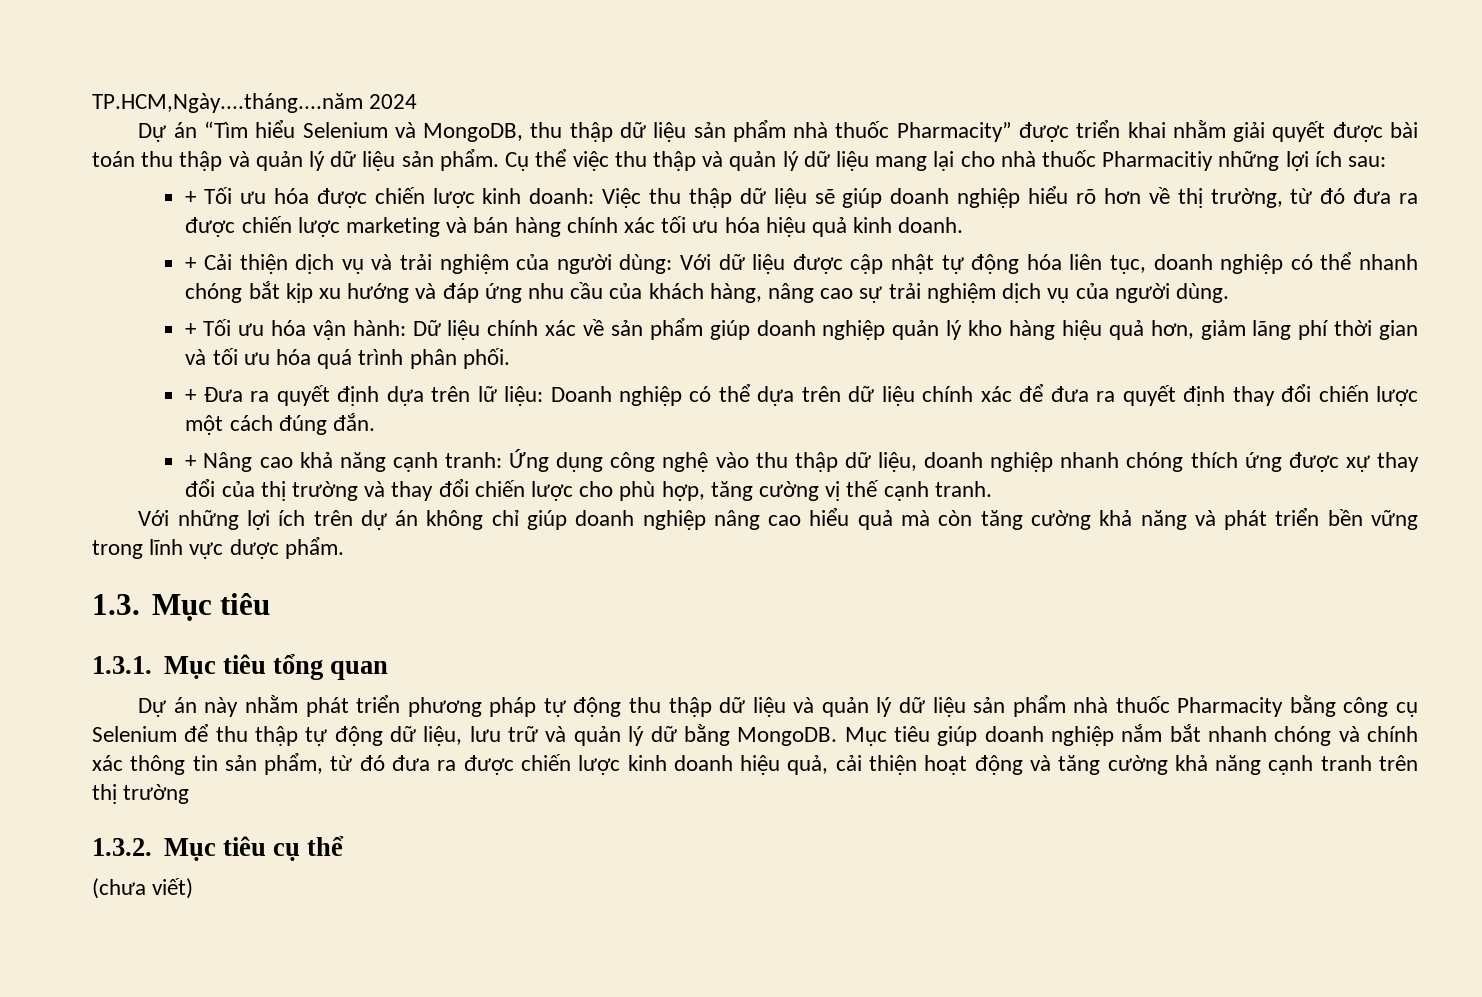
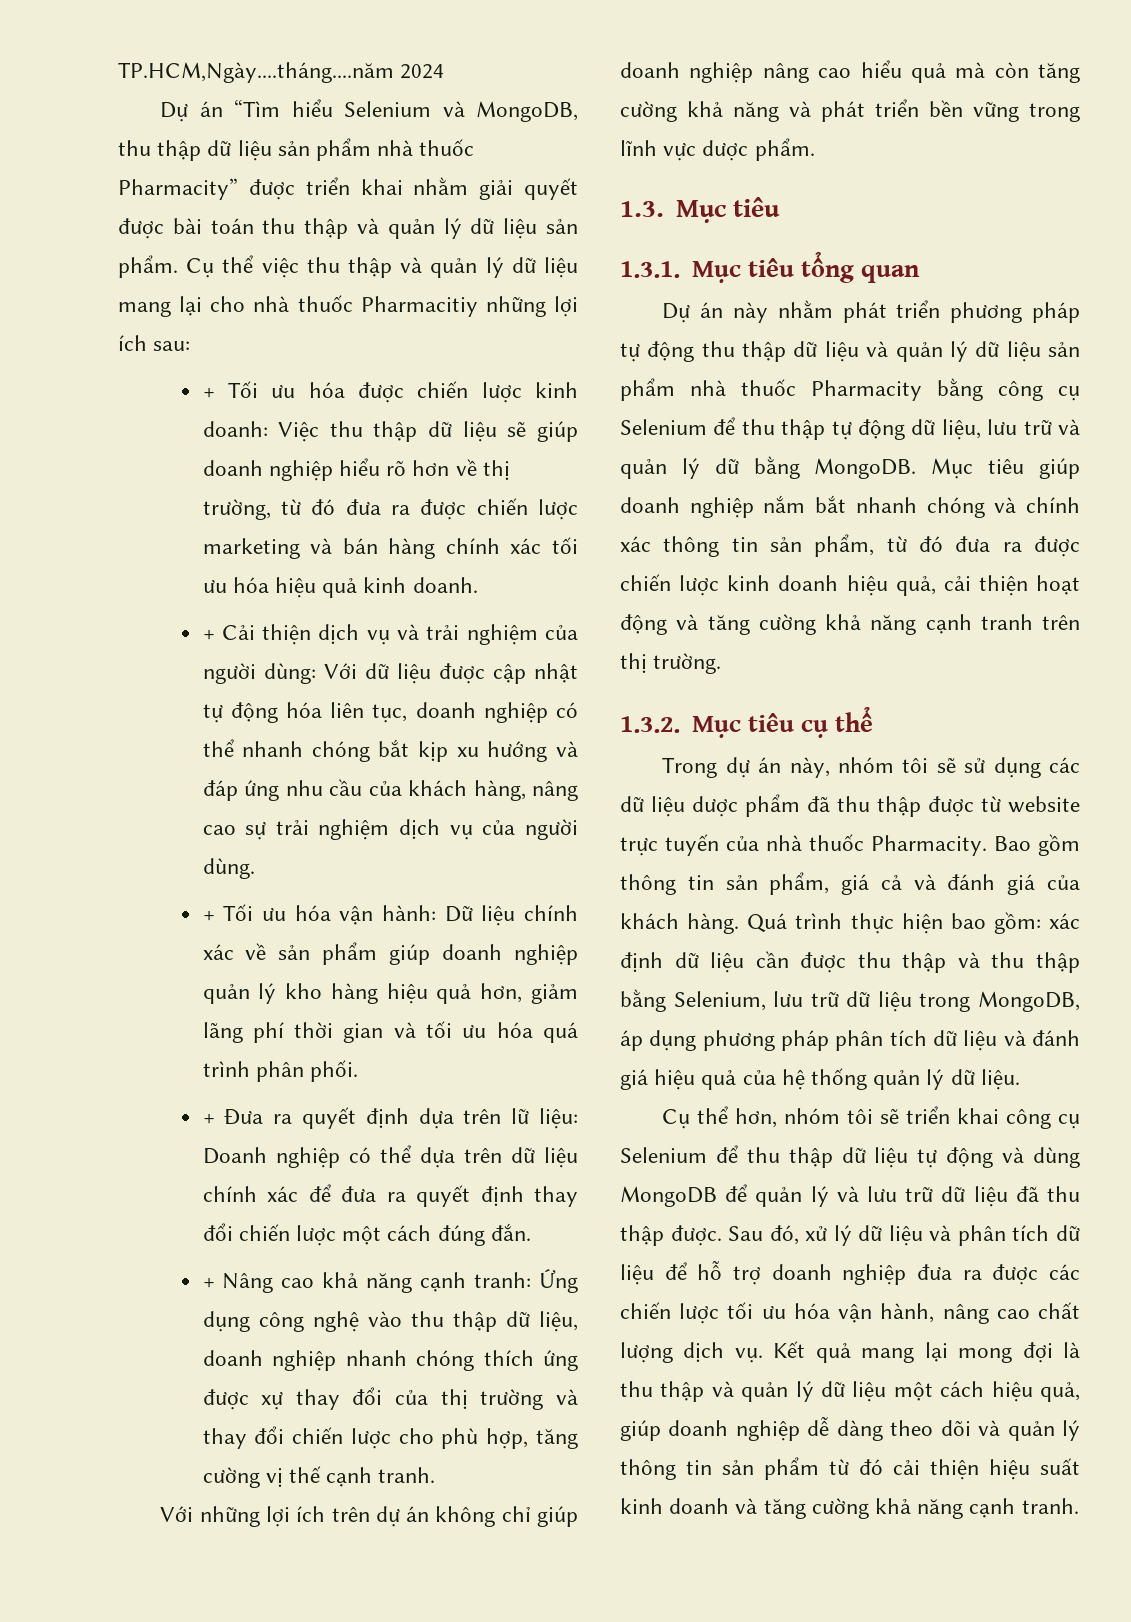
[123,784,190,804] trường -> [653,653,722,674] trường.
[92,878,194,899] (chưa viết) -> [662,757,1080,778] [620,794,1080,817] [620,834,1080,856] [620,872,1080,895] [620,912,1080,934] [620,951,1080,973] [620,989,1080,1012] [620,1030,1080,1051] [620,1068,1020,1090] [662,1106,1080,1129] [620,1145,1080,1168] [620,1184,1080,1207] [620,1225,1080,1246] [620,1260,1080,1285] [620,1302,1080,1324] [620,1341,1080,1363] [620,1381,1080,1402] [620,1416,1080,1441] [620,1457,1080,1480] [620,1498,1079,1519] Trong dự án này, nhóm tôi sẽ sử dụng các dữ liệu dược phẩm đã thu thập được từ website trực tuyến của nhà thuốc Pharmacity. Bao gồm thông tin sản phẩm, giá cả và đánh giá của khách hàng. Quá trình thực hiện bao gồm: xác định dữ liệu cần được thu thập và thu thập bằng Selenium, lưu trữ dữ liệu trong MongoDB, áp dụng phương pháp phân tích dữ liệu và đánh giá hiệu quả của hệ thống quản lý dữ liệu. // Cụ thể hơn, nhóm tôi sẽ triển khai công cụ Selenium để thu thập dữ liệu tự động và dùng MongoDB để quản lý và lưu trữ dữ liệu đã thu thập được. Sau đó, xử lý dữ liệu và phân tích dữ liệu để hỗ trợ doanh nghiệp đưa ra được các chiến lược tối ưu hóa vận hành, nâng cao chất lượng dịch vụ. Kết quả mang lại mong đợi là thu thập và quản lý dữ liệu một cách hiệu quả, giúp doanh nghiệp dễ dàng theo dõi và quản lý thông tin sản phẩm từ đó cải thiện hiệu suất kinh doanh và tăng cường khả năng cạnh tranh.

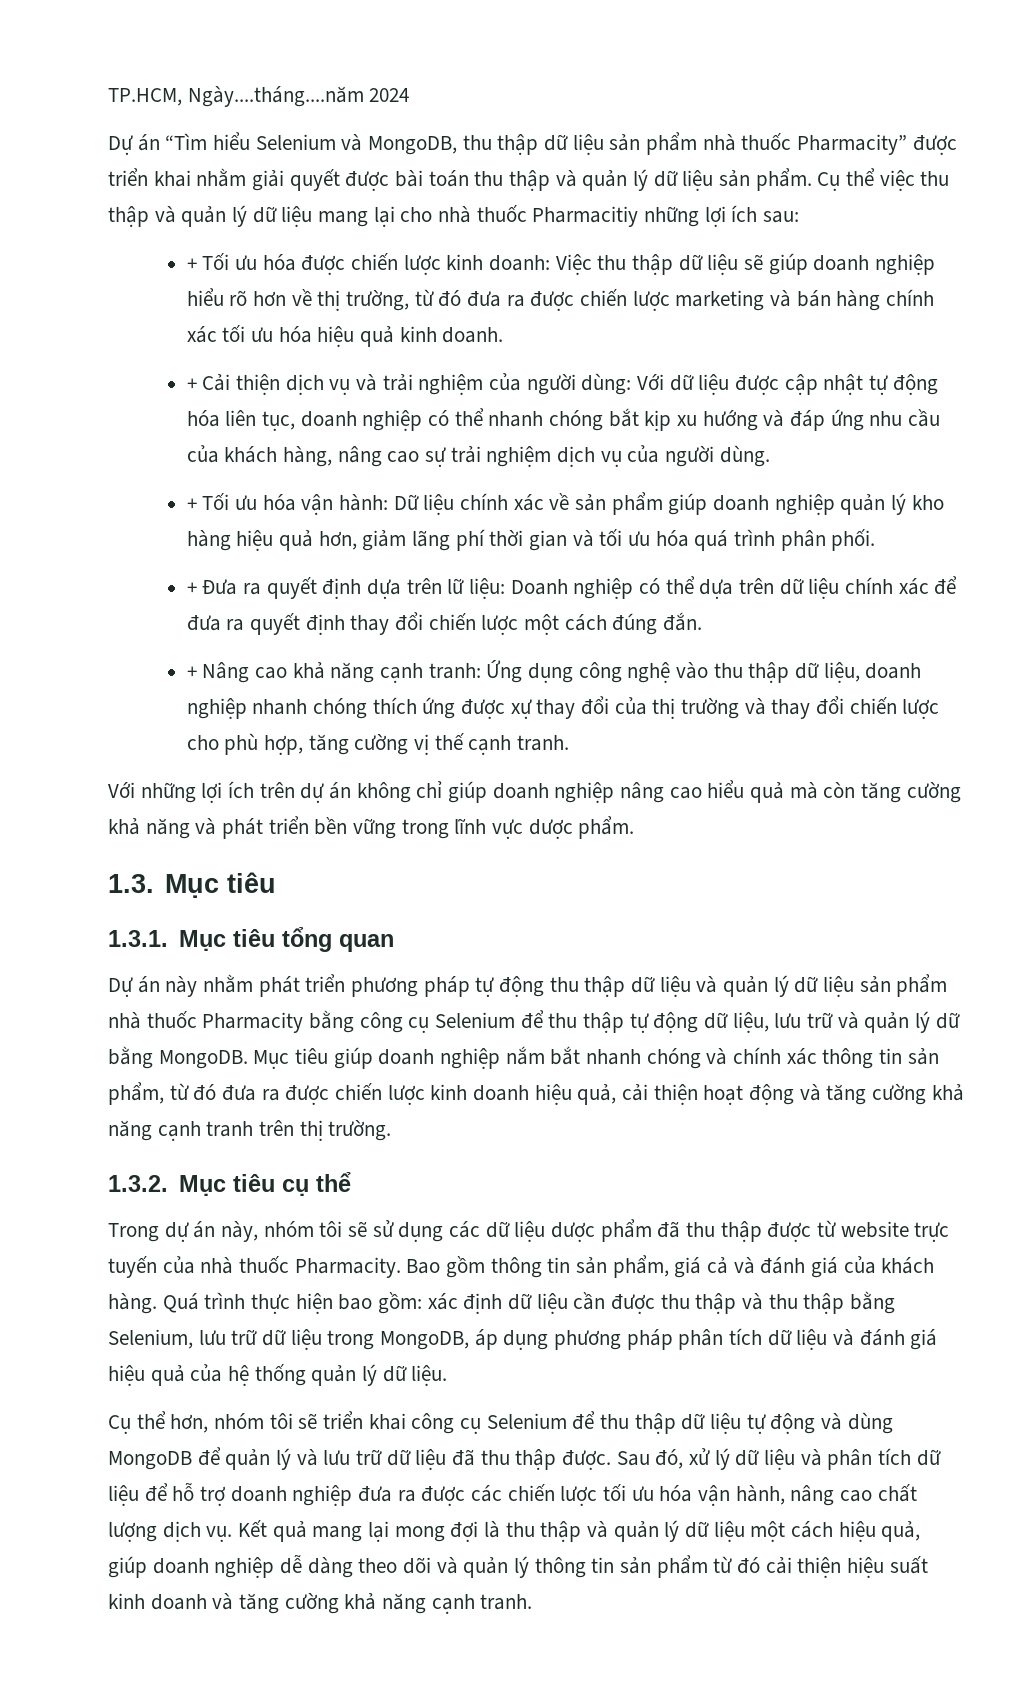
[118,62,394,83] TP.HCM,Ngày....tháng....năm -> [108,86,364,107] TP.HCM, Ngày....tháng....năm

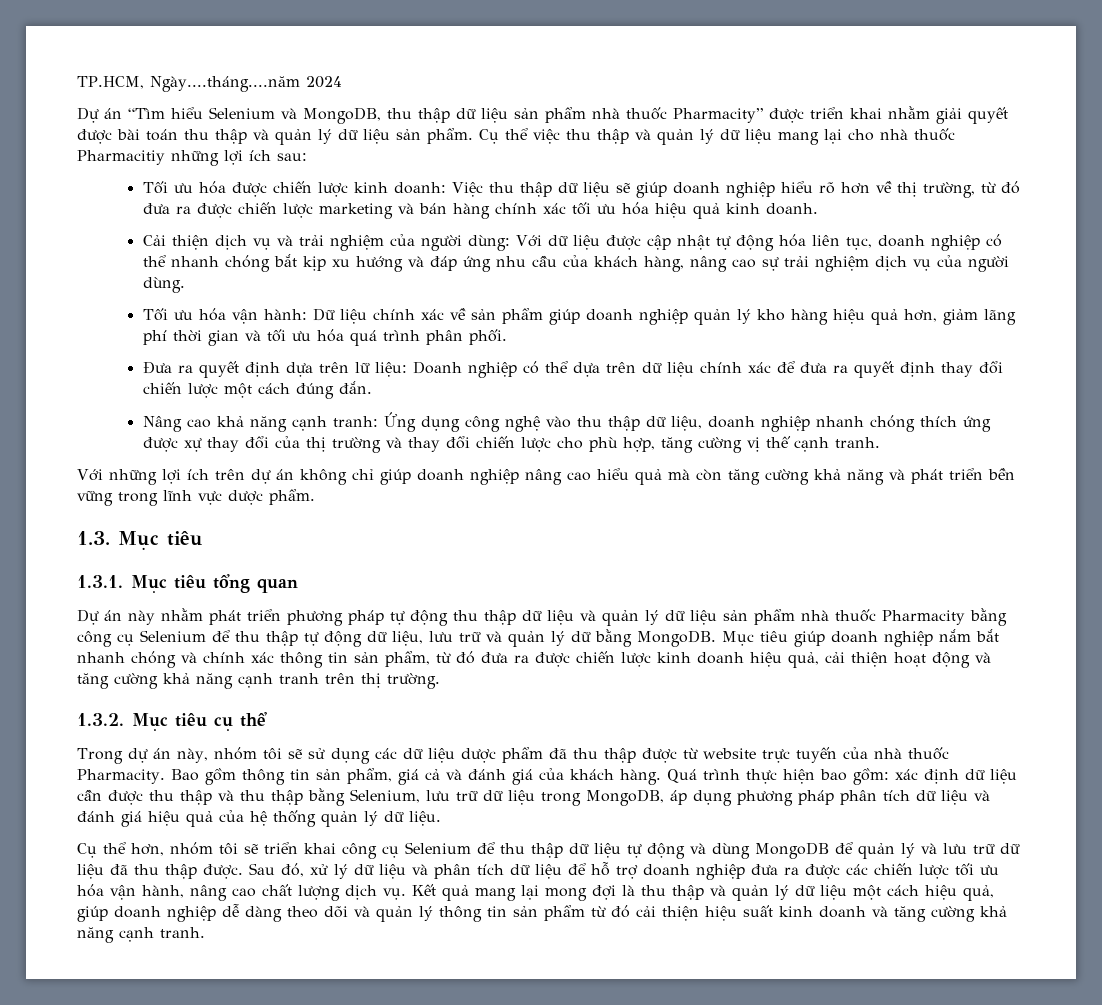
[186,258,197,270] + -> (307, 157) none
[186,378,197,390] + -> (818, 209) none
[186,498,197,510] + -> (185, 285) none
[186,582,197,594] + -> (507, 337) none
[186,666,197,678] + -> (372, 387) none

